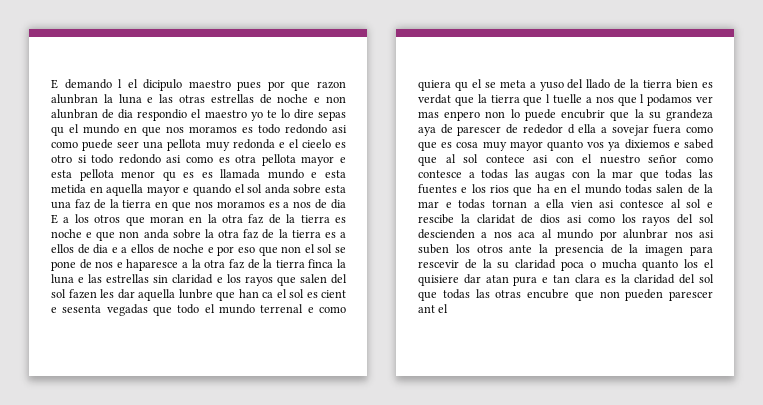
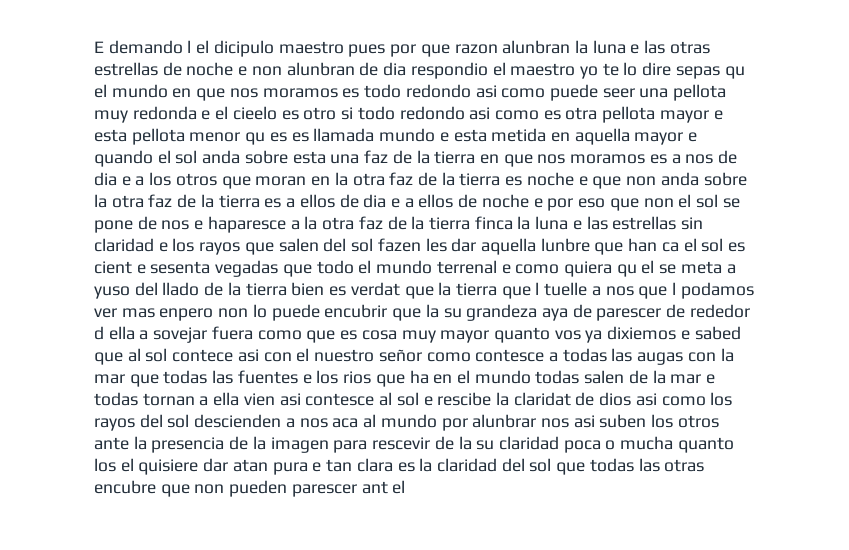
[51,214,58,224] E -> [121,176,131,186] e

